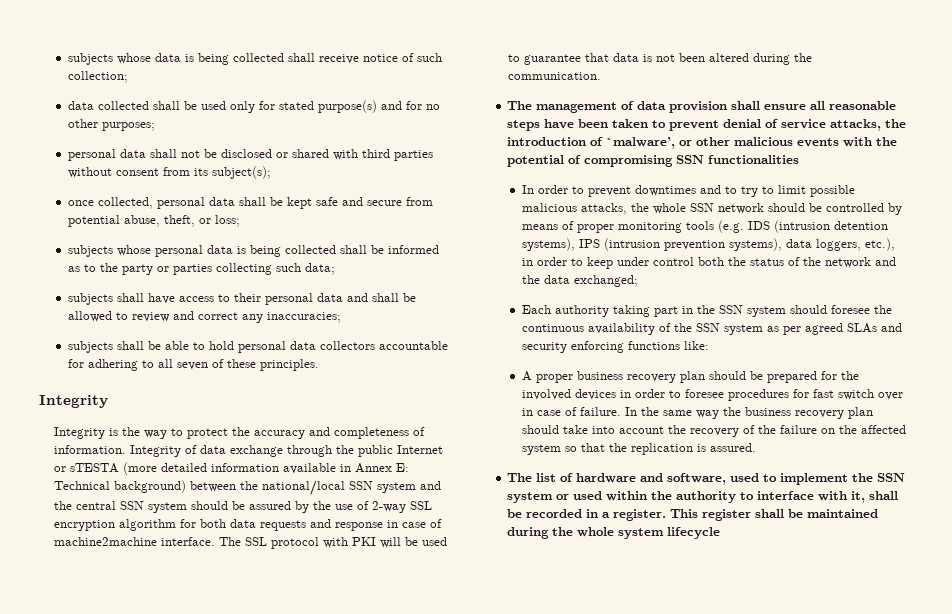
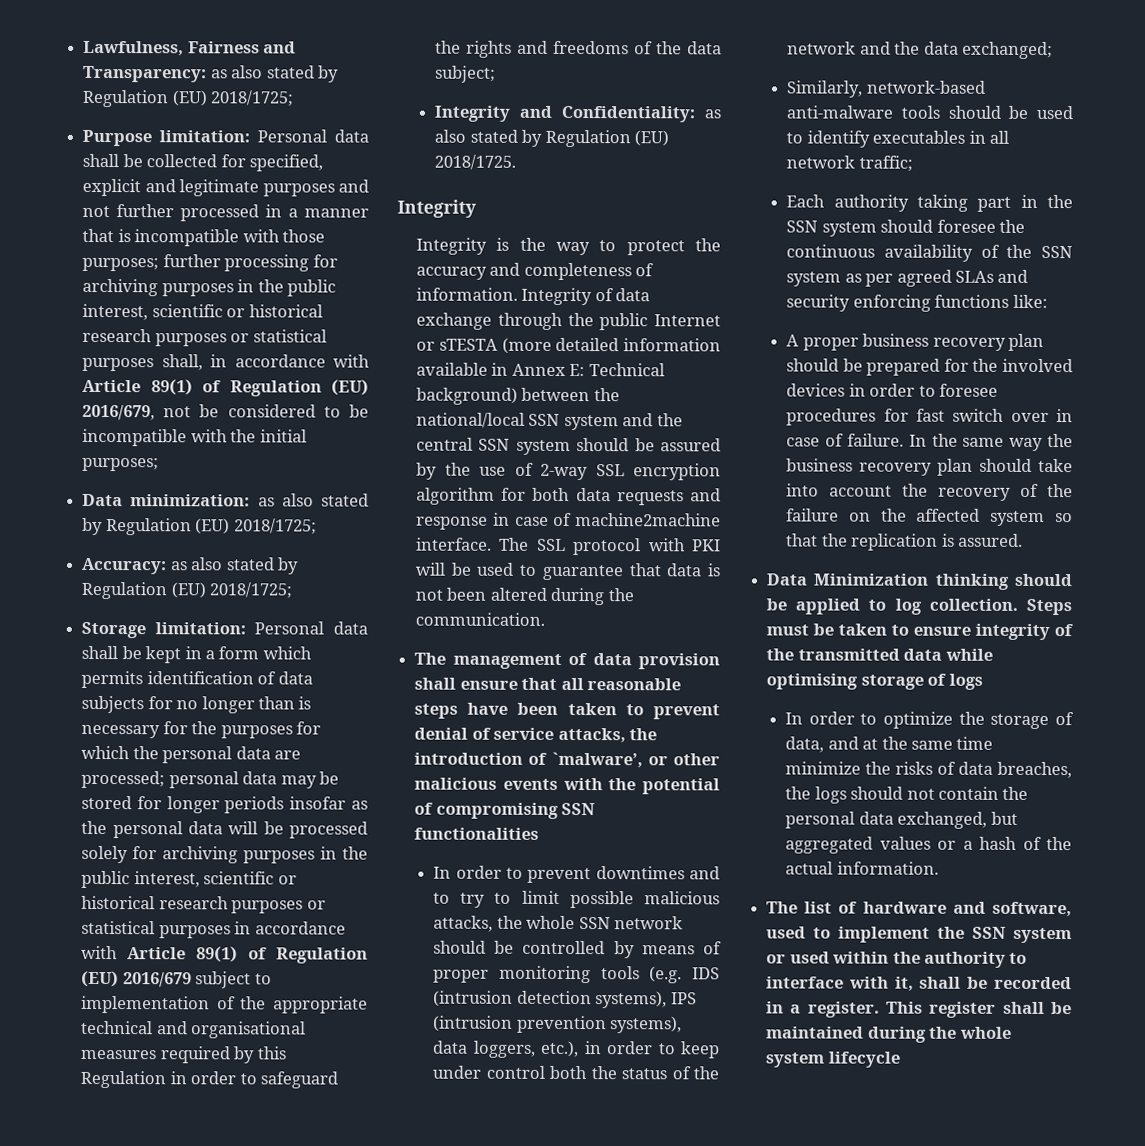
[68,53,443,65] [68,71,129,83] [68,100,441,113] [68,119,156,131] [68,149,434,161] [68,166,272,179] [68,197,434,209] [68,215,241,227] [68,245,440,257] [68,263,336,275] [68,293,417,305] [68,311,342,323] [68,341,449,353] [68,359,320,371] subjects whose data is being collected shall receive notice of such collection; // data collected shall be used only for stated purpose(s) and for no other purposes; // personal data shall not be disclosed or shared with third parties without consent from its subject(s); // once collected, personal data shall be kept safe and secure from potential abuse, theft, or loss; // subjects whose personal data is being collected shall be informed as to the party or parties collecting such data; // subjects shall have access to their personal data and shall be allowed to review and correct any inaccuracies; // subjects shall be able to hold personal data collectors accountable for adhering to all seven of these principles. -> [83,40,297,57] [83,65,339,83] [82,89,295,108] [82,129,369,147] [82,153,323,172] [82,178,369,197] [82,204,369,222] [82,228,325,247] [82,254,338,272] [82,278,336,297] [82,303,323,321] [82,328,327,347] [82,354,370,372] [82,379,369,397] [82,404,369,421] [82,428,307,447] [82,457,160,472] [82,493,369,507] [82,517,317,536] [81,557,299,575] [81,581,293,600] [81,621,368,639] [81,645,312,664] [81,670,313,689] [81,695,312,714] [81,721,321,739] [81,745,301,764] [81,770,339,789] [81,795,369,814] [81,820,368,839] [81,845,368,864] [81,870,297,889] [81,895,326,914] [81,920,346,939] [81,945,368,964] [81,970,272,989] [81,995,368,1014] [81,1020,307,1039] [80,1046,287,1064] [80,1070,338,1089] [435,40,722,58] [435,65,497,83] [434,105,721,123] [434,129,669,148] [434,154,517,170] Lawfulness, Fairness and Transparency: as also stated by Regulation (EU) 2018/1725; // Purpose limitation: Personal data shall be collected for specified, explicit and legitimate purposes and not further processed in a manner that is incompatible with those purposes; further processing for archiving purposes in the public interest, scientific or historical research purposes or statistical purposes shall, in accordance with Article 89(1) of Regulation (EU) 2016/679, not be considered to be incompatible with the initial purposes; // Data minimization: as also stated by Regulation (EU) 2018/1725; // Accuracy: as also stated by Regulation (EU) 2018/1725; // Storage limitation: Personal data shall be kept in a form which permits identification of data subjects for no longer than is necessary for the purposes for which the personal data are processed; personal data may be stored for longer periods insofar as the personal data will be processed solely for archiving purposes in the public interest, scientific or historical research purposes or statistical purposes in accordance with Article 89(1) of Regulation (EU) 2016/679 subject to implementation of the appropriate technical and organisational measures required by this Regulation in order to safeguard the rights and freedoms of the data subject; // Integrity and Confidentiality: as also stated by Regulation (EU) 2018/1725.
(807, 107) none -> [521,677,558,690] that
[834,221,889,230] detention -> [516,990,592,1005] detection
(639, 281) none -> [786,80,986,98] [786,105,1073,120] [786,130,1009,148] [786,155,913,172] // Similarly, network-based anti-malware tools should be used to identify executables in all network traffic;
(757, 447) none -> [766,573,1072,590] [766,598,1072,616] [766,623,1073,641] [766,648,993,661] [766,673,983,690] [785,711,1074,729] [785,736,994,753] [785,761,1072,779] [785,786,1029,804] [785,811,1018,829] [785,836,1072,854] [785,861,939,875] // Data Minimization thinking should be applied to log collection. Steps must be taken to ensure integrity of the transmitted data while optimising storage of logs // In order to optimize the storage of data, and at the same time minimize the risks of data breaches, the logs should not contain the personal data exchanged, but aggregated values or a hash of the actual information.

